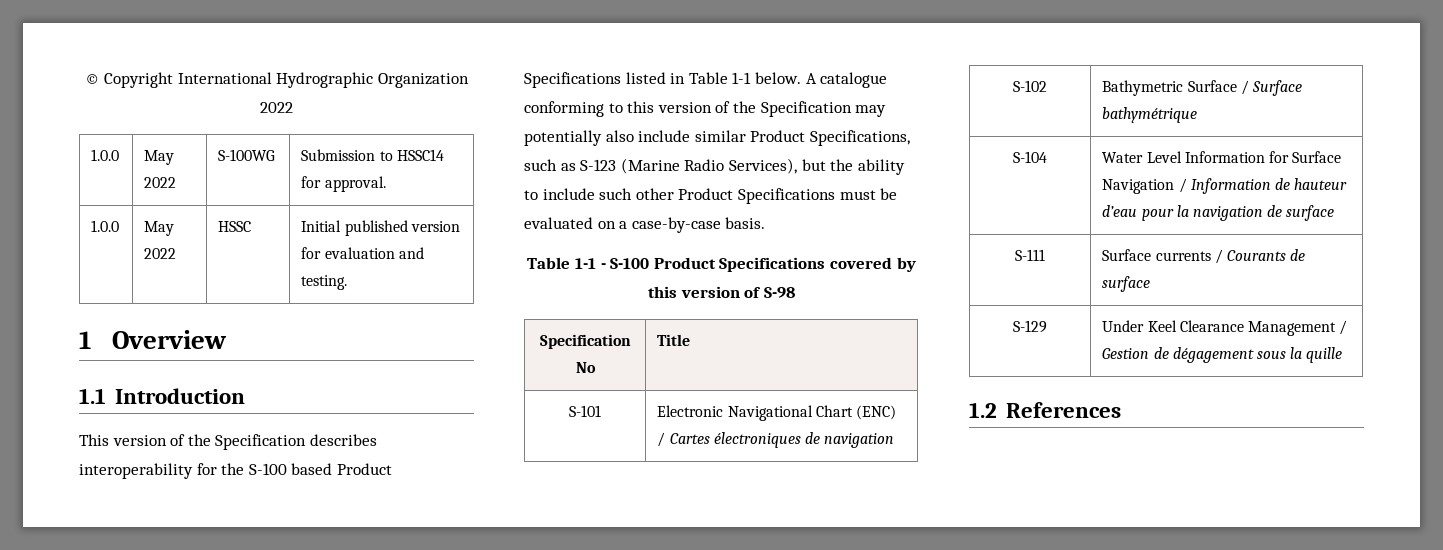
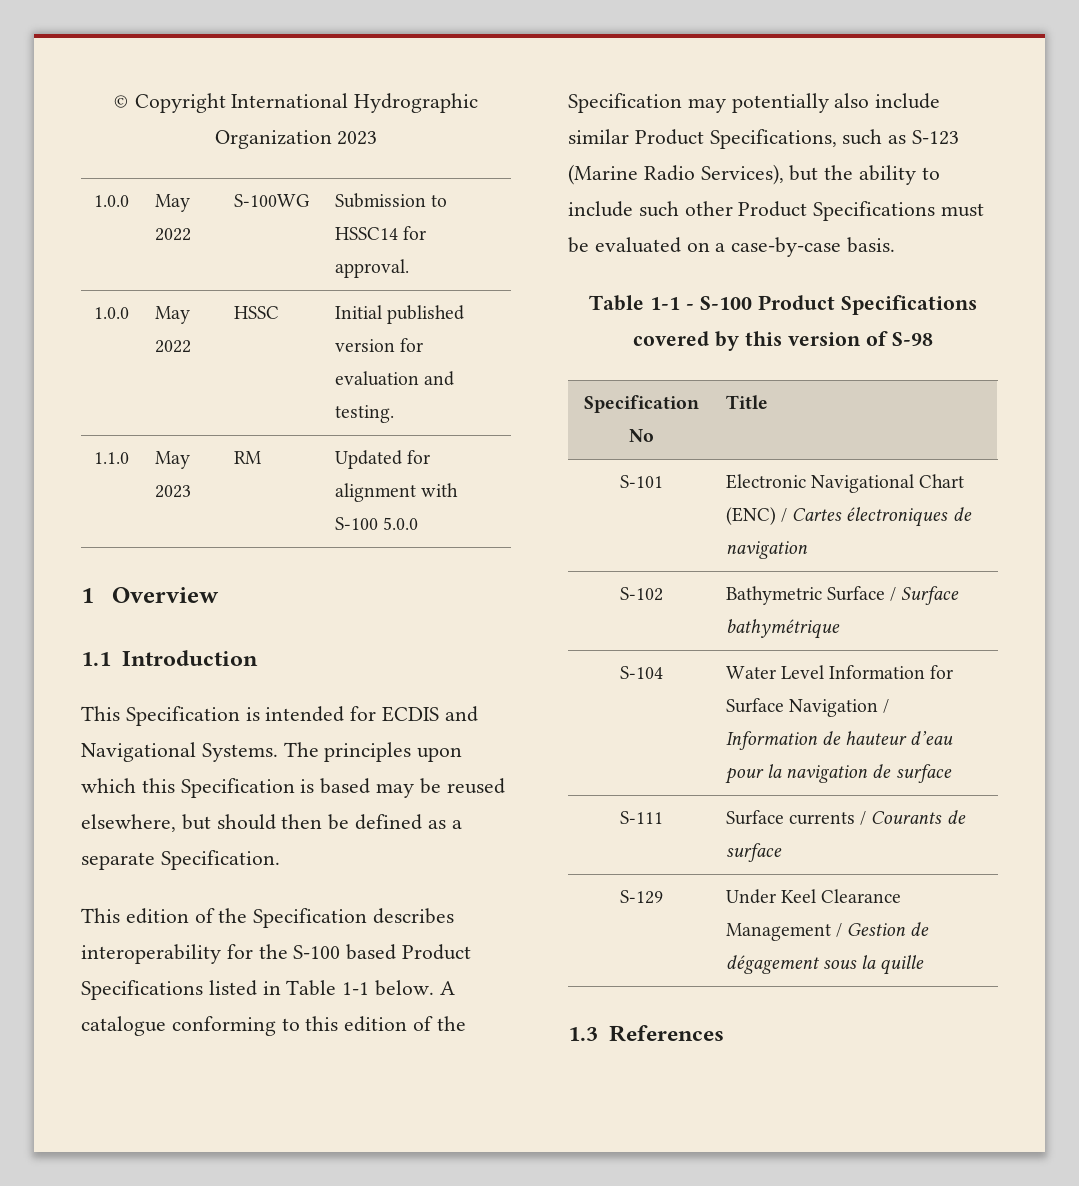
[260,102,293,113] 2022 -> [337,131,378,145] 2023
(348, 282) none -> [93,452,129,464] [154,451,190,469] [154,485,191,498] [233,451,261,464] [334,450,430,469] [334,483,458,502] [334,517,418,530] // 1.1.0 | May 2023 | RM | Updated for alignment with S-100 5.0.0
[112,435,167,446] version -> [125,706,478,726] [81,742,463,762] [81,778,505,798] [81,814,462,832] [81,850,280,870] [81,908,189,924] Specification is intended for ECDIS and Navigational Systems. The principles upon which this Specification is based may be reused elsewhere, but should then be defined as a separate Specification. // This edition
[657,102,712,113] version -> [344,1016,408,1032] edition
[969,402,997,418] 1.2 -> [568,1027,598,1041] 1.3

